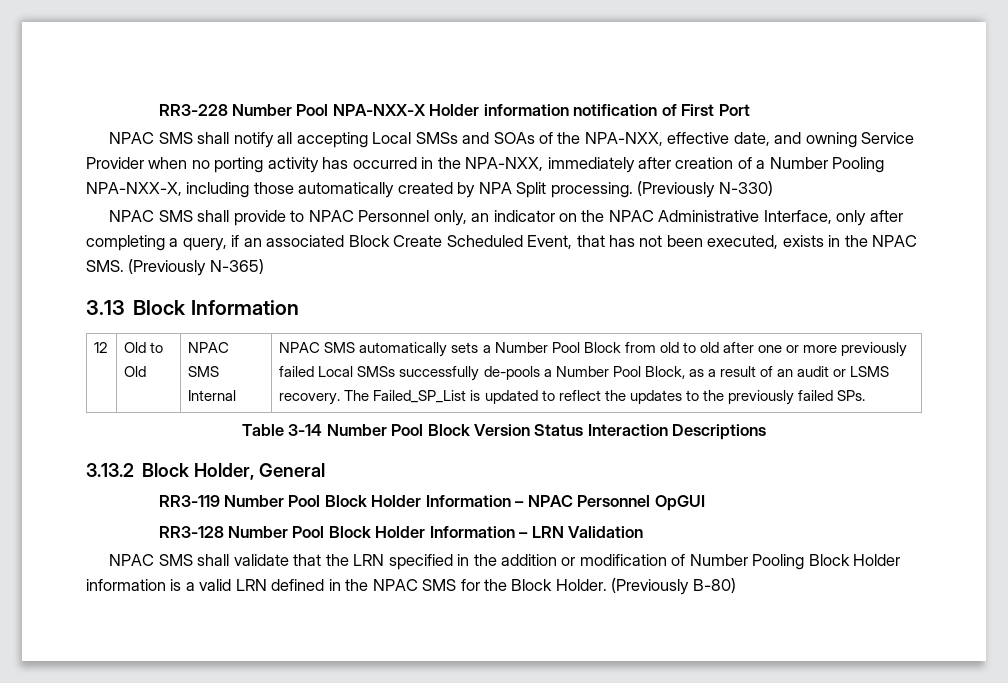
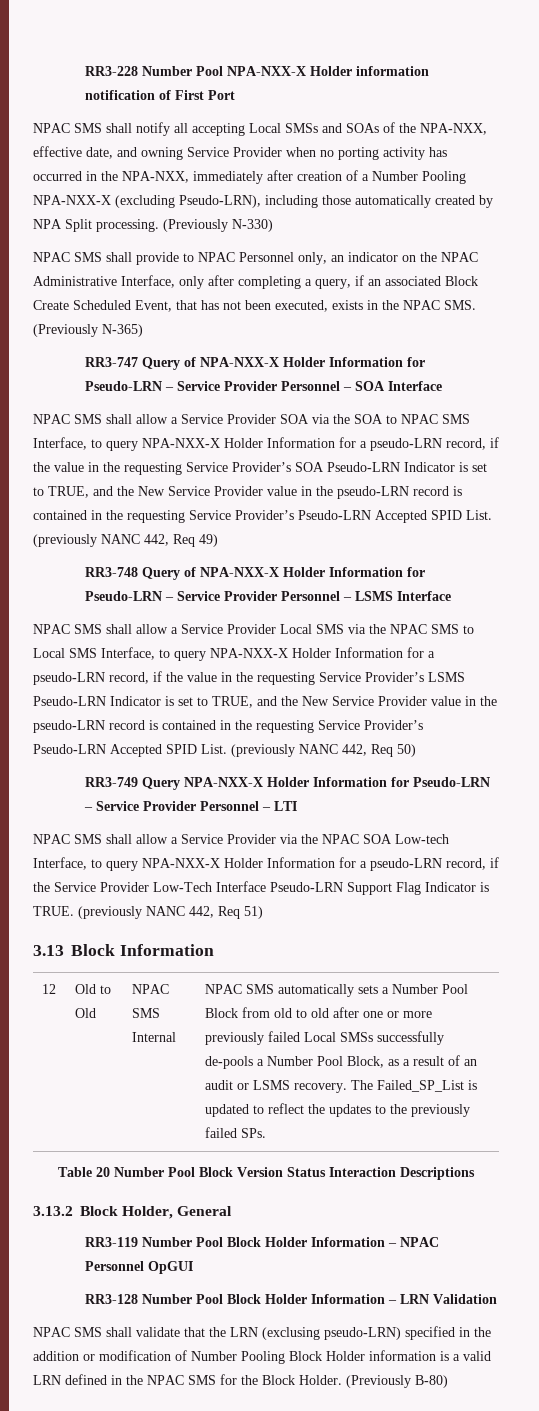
[86,182,182,196] NPA-NXX-X, -> [33,195,261,208] NPA-NXX-X (excluding Pseudo-LRN),
(264, 266) none -> [84,357,425,370] [84,381,442,391] [33,414,470,424] [33,437,499,451] [33,462,487,475] [33,486,462,499] [33,510,492,523] [33,534,218,547] [84,567,425,580] [84,591,451,601] [33,624,474,634] [33,647,435,661] [33,671,465,685] [33,696,497,708] [33,720,423,733] [33,744,416,757] [84,777,490,790] [83,801,297,811] [33,834,449,844] [33,857,499,871] [33,881,489,895] [33,906,263,919] // RR3-747 Query of NPA-NXX-X Holder Information for Pseudo-LRN – Service Provider Personnel – SOA Interface // NPAC SMS shall allow a Service Provider SOA via the SOA to NPAC SMS Interface, to query NPA-NXX-X Holder Information for a pseudo-LRN record, if the value in the requesting Service Provider’s SOA Pseudo-LRN Indicator is set to TRUE, and the New Service Provider value in the pseudo-LRN record is contained in the requesting Service Provider’s Pseudo-LRN Accepted SPID List. (previously NANC 442, Req 49) // RR3-748 Query of NPA-NXX-X Holder Information for Pseudo-LRN – Service Provider Personnel – LSMS Interface // NPAC SMS shall allow a Service Provider Local SMS via the NPAC SMS to Local SMS Interface, to query NPA-NXX-X Holder Information for a pseudo-LRN record, if the value in the requesting Service Provider’s LSMS Pseudo-LRN Indicator is set to TRUE, and the New Service Provider value in the pseudo-LRN record is contained in the requesting Service Provider’s Pseudo-LRN Accepted SPID List. (previously NANC 442, Req 50) // RR3-749 Query NPA-NXX-X Holder Information for Pseudo-LRN – Service Provider Personnel – LTI // NPAC SMS shall allow a Service Provider via the NPAC SOA Low-tech Interface, to query NPA-NXX-X Holder Information for a pseudo-LRN record, if the Service Provider Low-Tech Interface Pseudo-LRN Support Flag Indicator is TRUE. (previously NANC 442, Req 51)
[288,424,323,436] 3-14 -> [96,1167,110,1177] 20
(385, 560) none -> [262,1327,401,1340] (exclusing pseudo-LRN)

